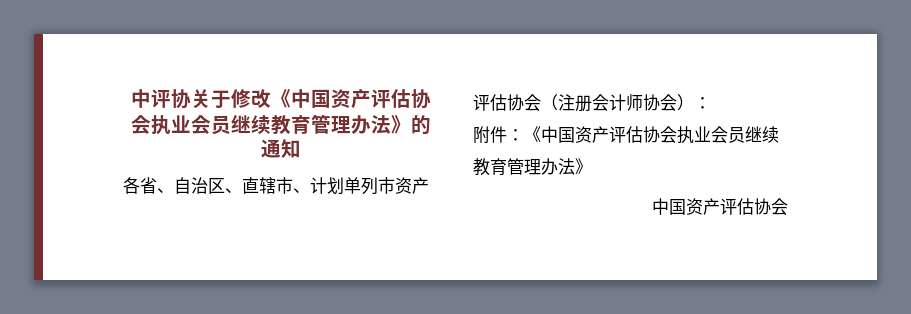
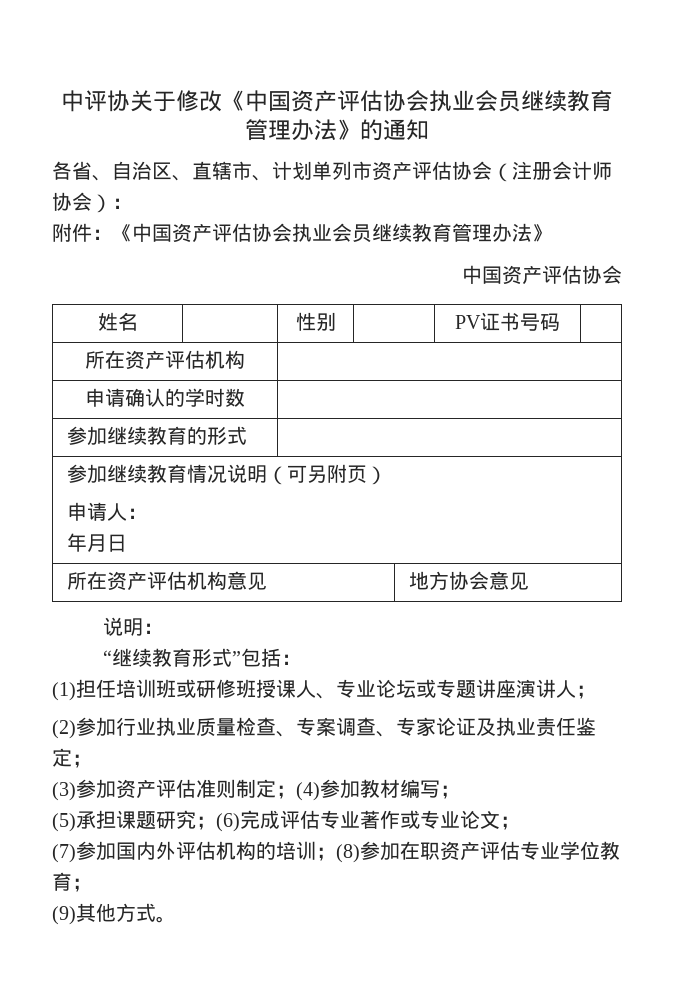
(788, 206) none -> [97,312,138,331] [295,312,336,331] [455,312,560,331] [85,350,245,370] [85,388,245,407] [67,426,248,446] [67,464,388,485] [67,502,148,521] [67,533,128,552] [67,571,268,591] [409,571,530,590] [103,617,164,636] [103,648,302,667] [52,679,596,701] [52,717,596,739] [52,748,92,768] [52,779,460,801] [52,810,520,832] [52,841,620,863] [52,872,92,892] [52,903,176,925] // 姓名 | | 性别 | | PV证书号码 | // 所在资产评估机构 | // 申请确认的学时数 | // 参加继续教育的形式 | // 参加继续教育情况说明（可另附页） // 申请人： // 年月日 // 所在资产评估机构意见 | 地方协会意见 // 说明： // “继续教育形式”包括： // (1)担任培训班或研修班授课人、专业论坛或专题讲座演讲人； // (2)参加行业执业质量检查、专案调查、专家论证及执业责任鉴定； // (3)参加资产评估准则制定；(4)参加教材编写； // (5)承担课题研究；(6)完成评估专业著作或专业论文； // (7)参加国内外评估机构的培训；(8)参加在职资产评估专业学位教育； // (9)其他方式。

